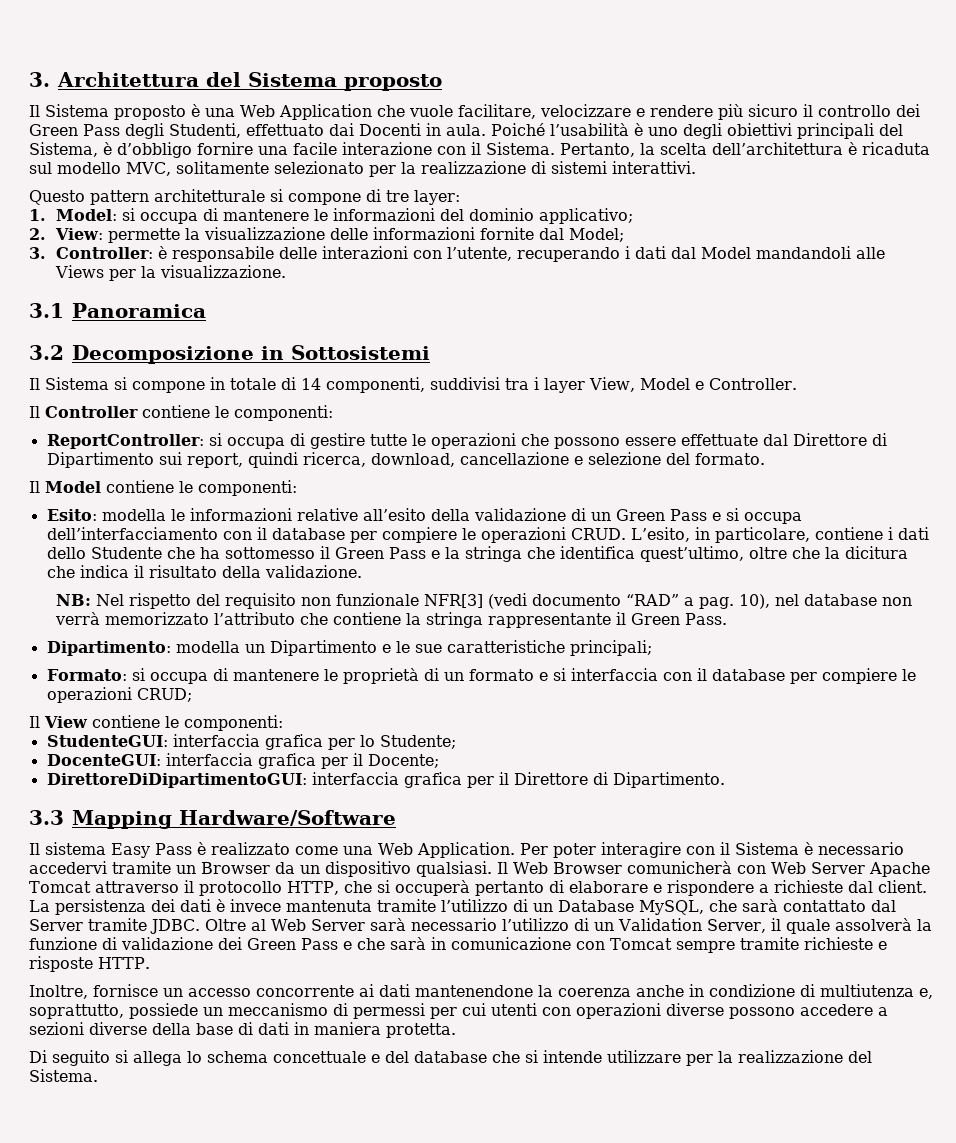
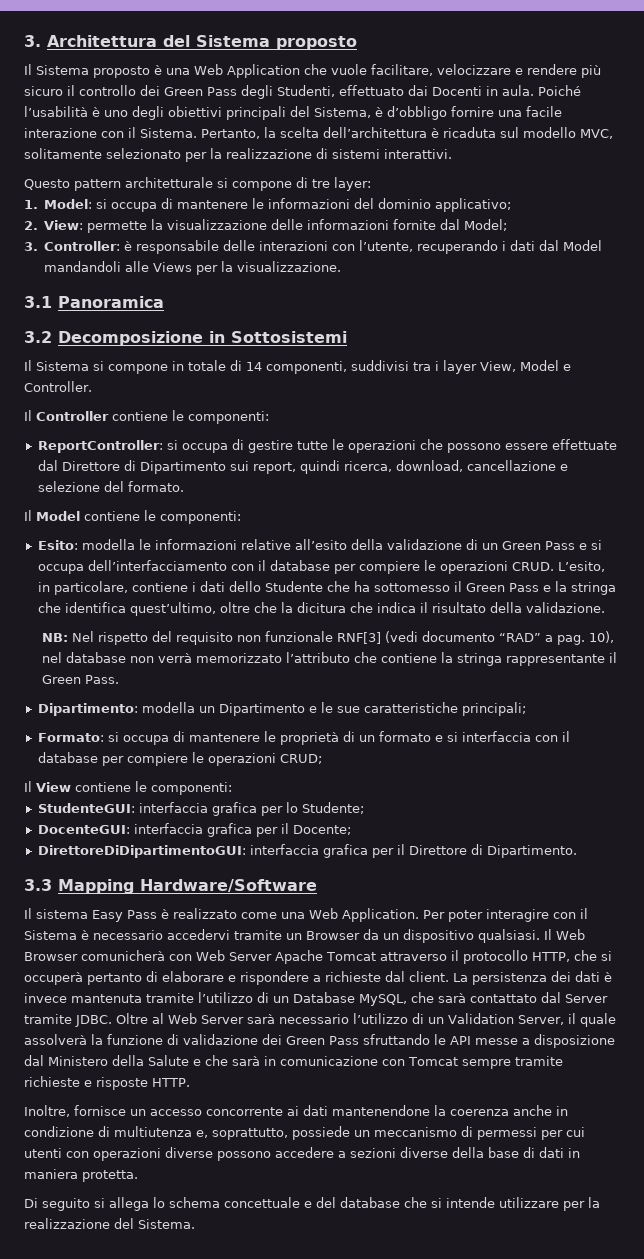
[423,594,483,608] NFR[3] -> [337,632,382,644] RNF[3]
(338, 944) none -> [363,1034,615,1048] [24,1055,189,1066] sfruttando le API messe a disposizione dal Ministero della Salute

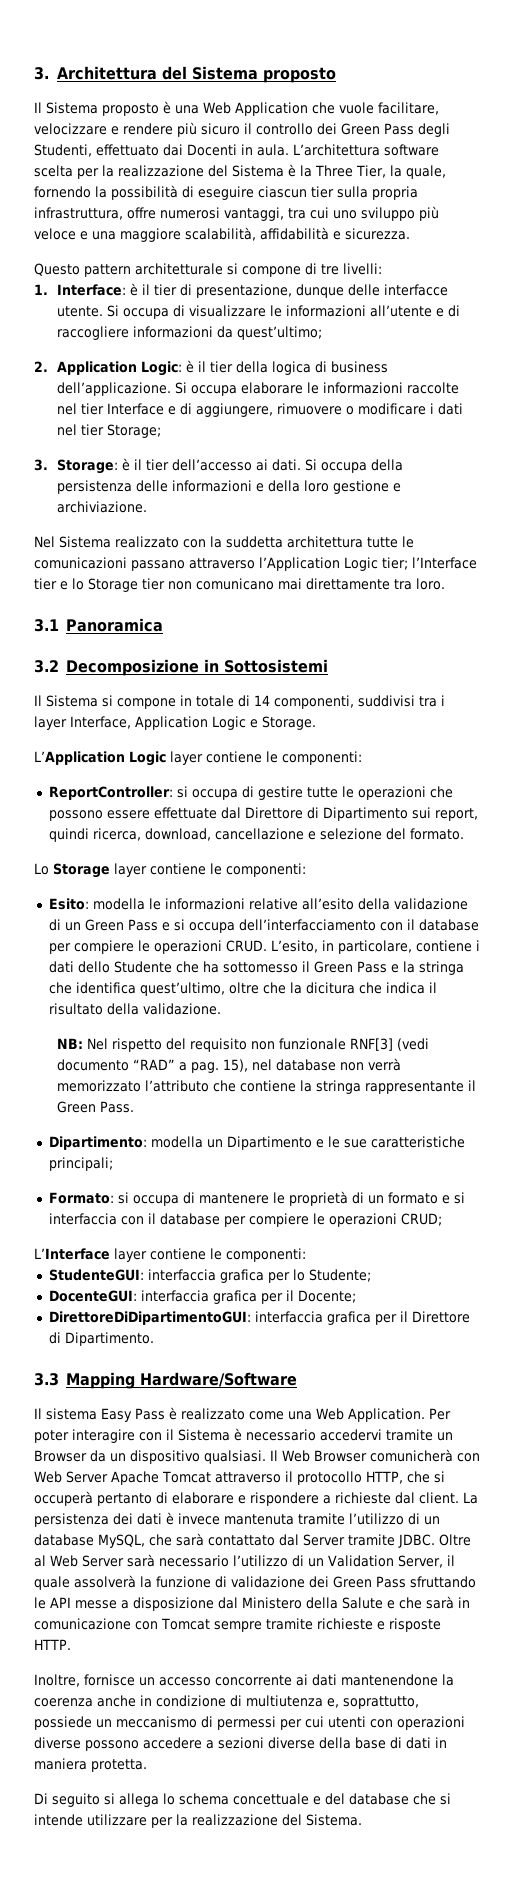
[538,85,581,96] [24,106,562,120] [24,127,613,139] [24,148,452,162] Poiché l’usabilità è uno degli obiettivi principali del Sistema, è d’obbligo fornire una facile interazione con il Sistema. Pertanto, la scelta dell’architettura è ricaduta sul modello MVC, solitamente selezionato per la realizzazione di sistemi interattivi. -> [293,144,439,156] [34,164,446,179] [34,185,418,200] [34,206,439,221] [34,227,410,242] L’architettura software scelta per la realizzazione del Sistema è la Three Tier, la quale, fornendo la possibilità di eseguire ciascun tier sulla propria infrastruttura, offre numerosi vantaggi, tra cui uno sviluppo più veloce e una maggiore scalabilità, affidabilità e sicurezza.
[334,177,371,191] layer: -> [343,263,382,275] livelli:
[44,198,512,212] [24,219,508,233] [24,240,603,254] [44,261,342,275] Model: si occupa di mantenere le informazioni del dominio applicativo; // 2. View: permette la visualizzazione delle informazioni fornite dal Model; // 3. Controller: è responsabile delle interazioni con l’utente, recuperando i dati dal Model mandandoli alle Views per la visualizzazione. -> [57,283,449,298] [57,305,461,319] [57,326,323,340] [34,360,389,376] [57,382,460,396] [57,403,464,417] [57,424,162,438] [34,458,404,474] [57,480,402,494] [57,501,148,513] [34,536,414,548] [34,557,477,571] [34,578,445,592] Interface: è il tier di presentazione, dunque delle interfacce utente. Si occupa di visualizzare le informazioni all’utente e di raccogliere informazioni da quest’ultimo; // 2. Application Logic: è il tier della logica di business dell’applicazione. Si occupa elaborare le informazioni raccolte nel tier Interface e di aggiungere, rimuovere o modificare i dati nel tier Storage; // 3. Storage: è il tier dell’accesso ai dati. Si occupa della persistenza delle informazioni e della loro gestione e archiviazione. // Nel Sistema realizzato con la suddetta architettura tutte le comunicazioni passano attraverso l’Application Logic tier; l’Interface tier e lo Storage tier non comunicano mai direttamente tra loro.
[480,360,571,372] [24,381,92,392] [24,410,109,421] View, Model e Controller. // Il Controller -> [70,716,316,730] [34,751,203,766] Interface, Application Logic e Storage. // L’Application Logic layer
[24,510,80,521] Il Model -> [34,863,147,878] Lo Storage layer
[589,631,615,643] 10), -> [223,1059,249,1072] 15),
[24,781,71,792] Il View -> [34,1248,147,1262] L’Interface layer
[293,992,355,1003] Database -> [34,1534,94,1546] database

